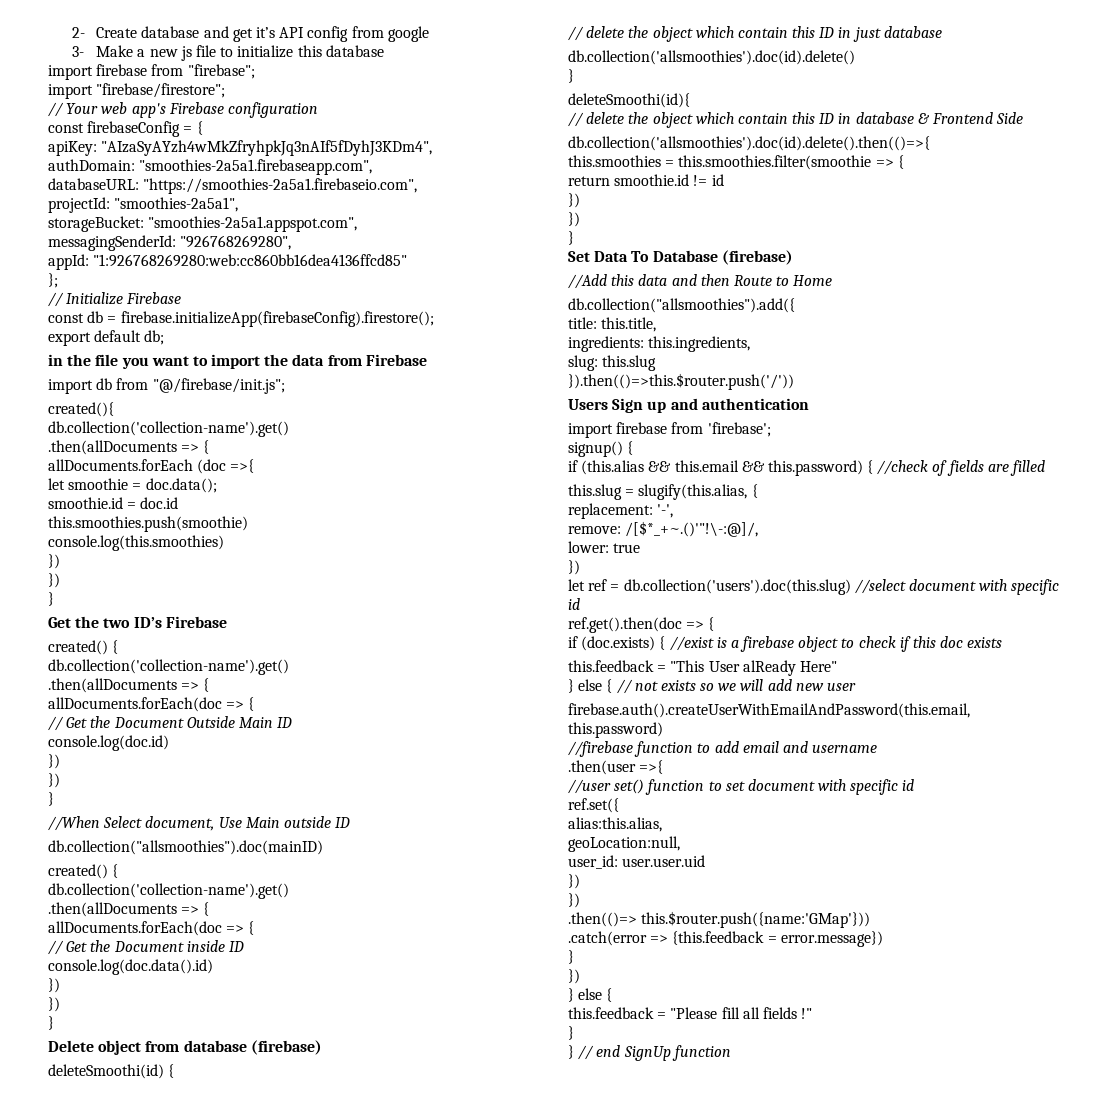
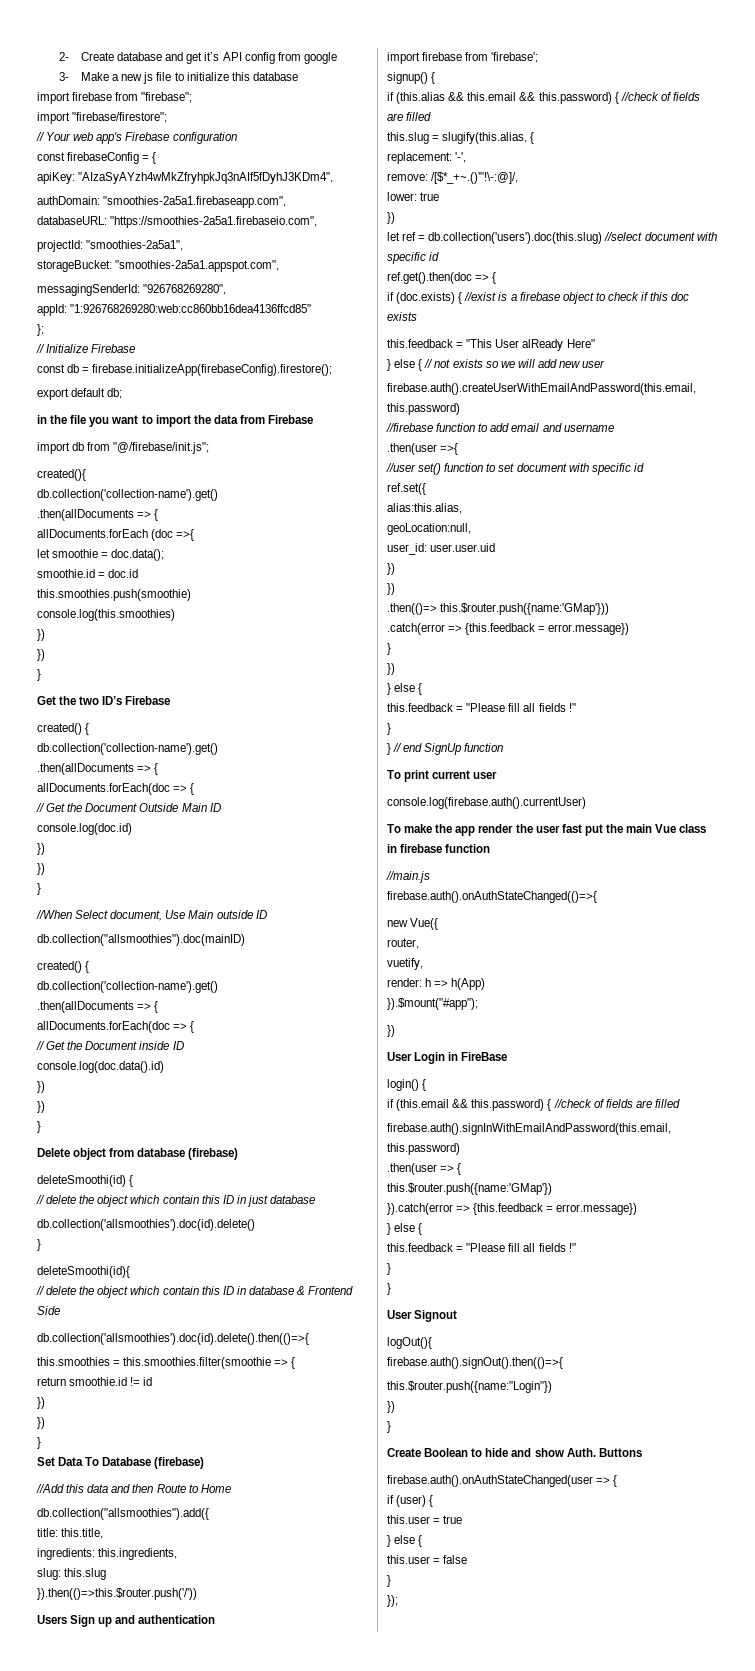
(731, 1053) none -> [387,770,498,782] [387,797,586,809] [387,824,707,836] [387,844,491,853] [386,871,430,883] [387,891,597,903] [387,918,439,930] [387,938,419,949] [387,958,423,970] [387,978,486,990] [387,998,478,1010] [387,1025,395,1037] [387,1052,508,1064] [387,1079,427,1091] [387,1099,680,1111] [387,1123,671,1135] [387,1143,460,1155] [387,1163,462,1175] [387,1183,552,1195] [387,1203,638,1215] [387,1223,423,1235] [387,1243,576,1252] [387,1263,391,1275] [387,1283,391,1295] [387,1310,458,1322] [387,1337,432,1349] [387,1357,563,1369] [387,1381,552,1393] [387,1401,395,1413] [387,1421,391,1433] [387,1448,642,1457] [387,1475,618,1487] [387,1495,434,1507] [387,1515,463,1524] [387,1535,423,1547] [387,1555,468,1564] [387,1575,391,1587] [387,1595,398,1607] // To print current user // console.log(firebase.auth().currentUser) // To make the app render the user fast put the main Vue class in firebase function // //main.js // firebase.auth().onAuthStateChanged(()=>{ // new Vue({ // router, // vuetify, // render: h => h(App) // }).$mount("#app"); // }) // User Login in FireBase // login() { // if (this.email && this.password) { //check of fields are filled // firebase.auth().signInWithEmailAndPassword(this.email, this.password) // .then(user => { // this.$router.push({name:'GMap'}) // }).catch(error => {this.feedback = error.message}) // } else { // this.feedback = "Please fill all fields !" // } // } // User Signout // logOut(){ // firebase.auth().signOut().then(()=>{ // this.$router.push({name:"Login"}) // }) // } // Create Boolean to hide and show Auth. Buttons // firebase.auth().onAuthStateChanged(user => { // if (user) { // this.user = true // } else { // this.user = false // } // });

